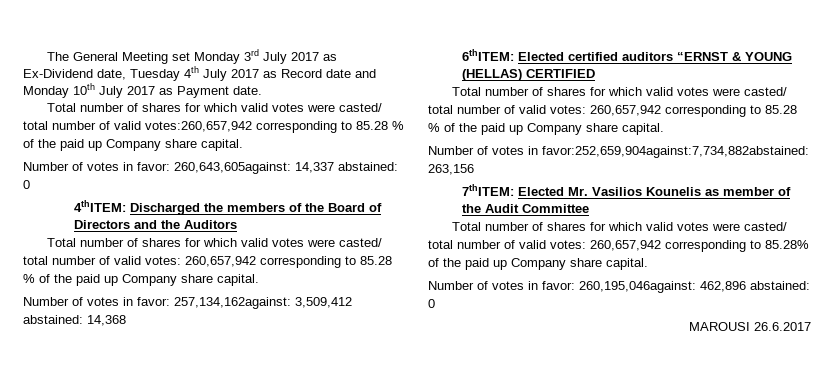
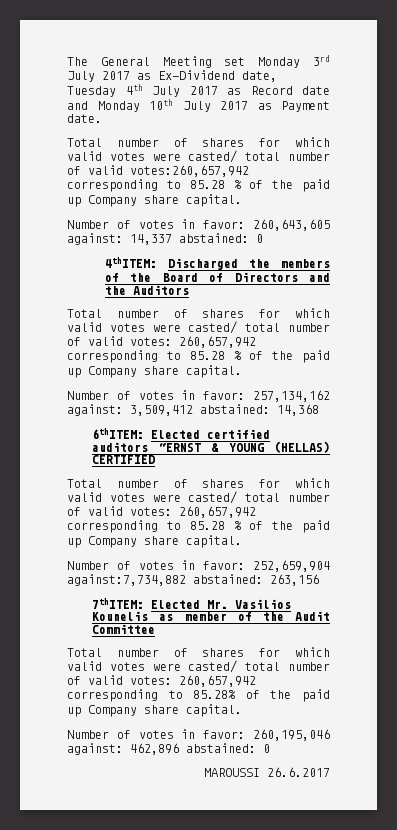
[174,162,291,174] 260,643,605against: -> [253,219,330,231] [67,233,123,245] 260,643,605 against:
[174,297,291,309] 257,134,162against: -> [253,390,330,402] [67,404,123,416] 257,134,162 against:
[542,146,809,158] favor:252,659,904against:7,734,882abstained: -> [203,560,330,572] [67,574,263,586] favor: 252,659,904 against:7,734,882 abstained:
[579,281,696,293] 260,195,046against: -> [253,729,330,741] [67,743,123,755] 260,195,046 against:
[689,322,750,331] MAROUSI -> [204,768,260,777] MAROUSSI

